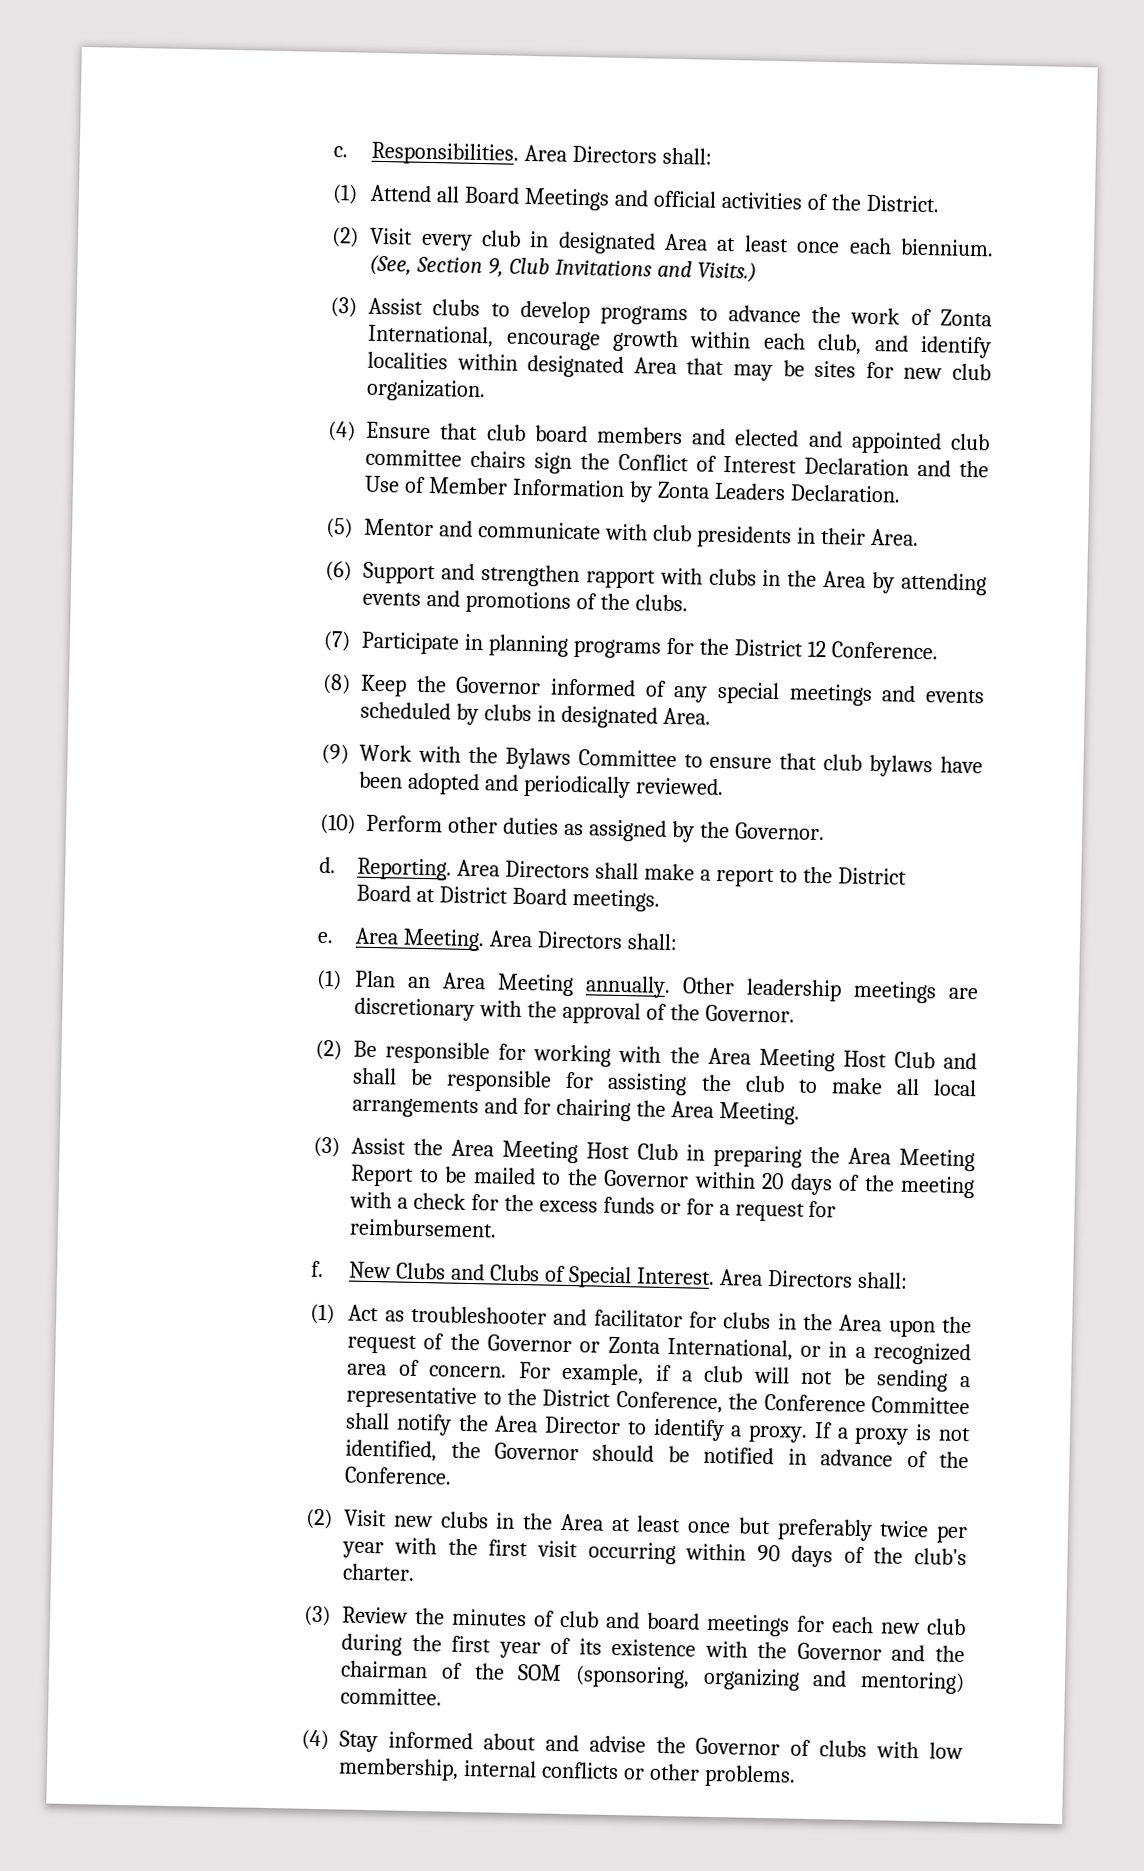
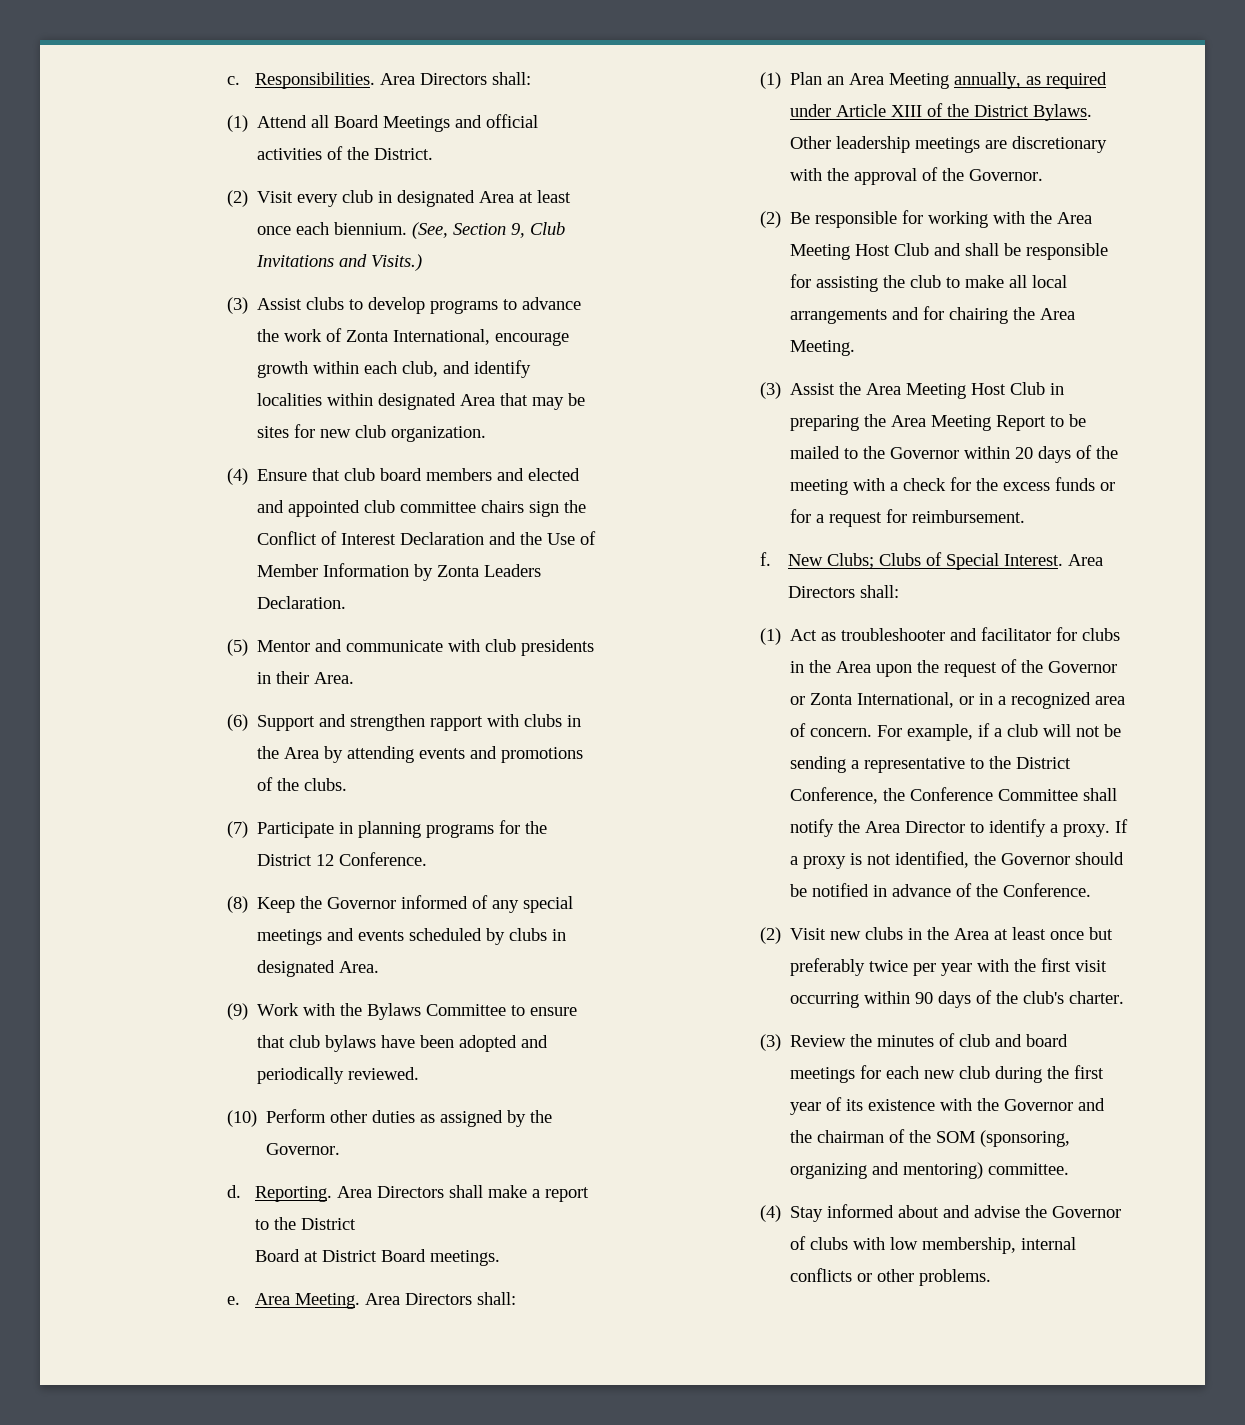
[585,975,672,999] annually. -> [954,72,1108,89] [790,103,1093,121] annually, as required under Article XIII of the District Bylaws.
[396,1262,486,1281] Clubs and -> [827,553,875,569] Clubs;

